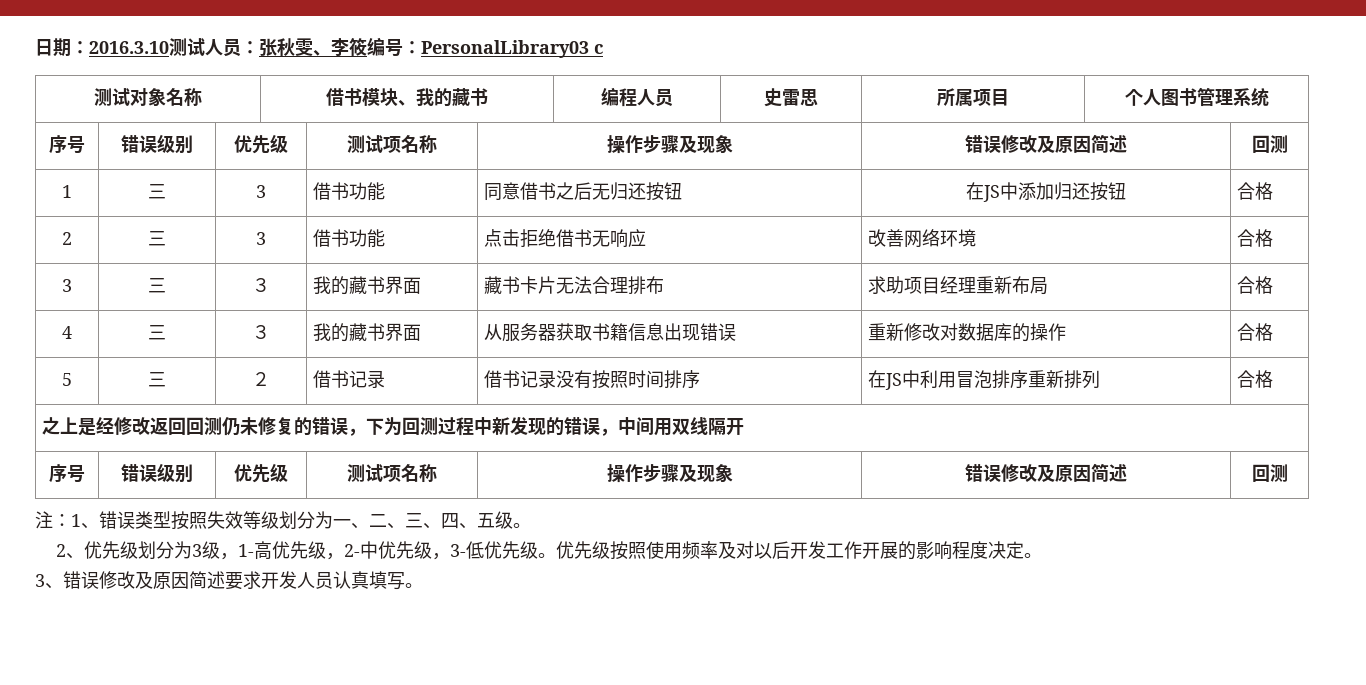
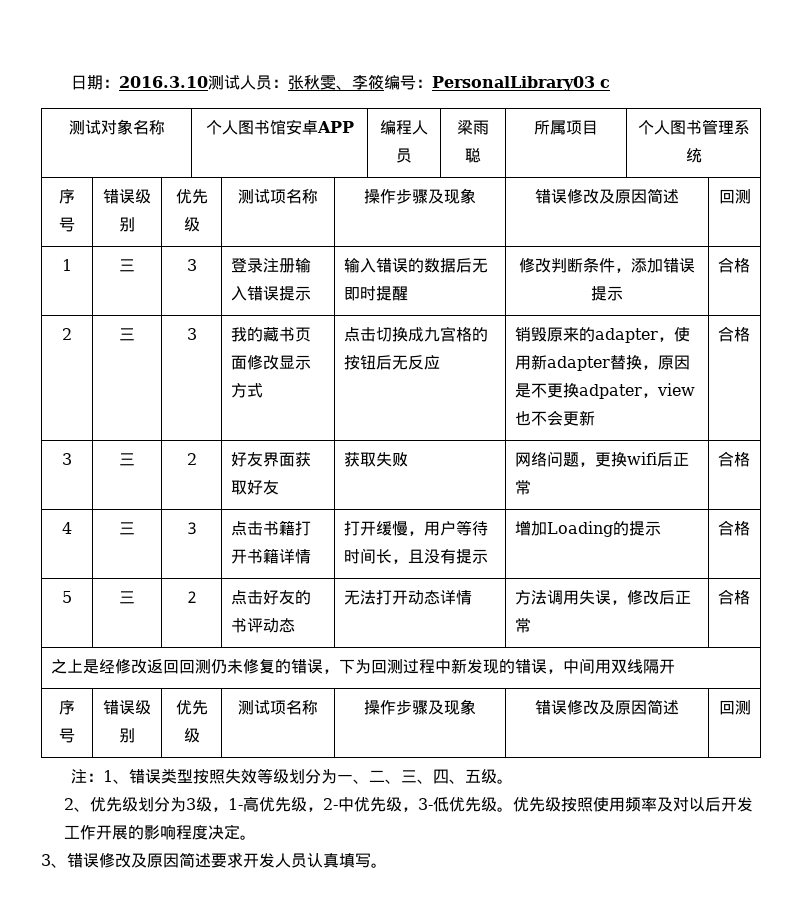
[326,88,488,107] 借书模块、我的藏书 -> [205,119,354,135] 个人图书馆安卓APP
[764,88,818,107] 史雷思 -> [457,120,489,135] [465,148,481,163] 梁雨聪
[313,182,386,201] [484,182,683,201] [966,182,1126,202] [1237,182,1274,200] [62,232,72,245] [148,231,166,246] [256,232,266,245] [313,229,386,248] [484,229,647,248] [868,229,977,248] 借书功能 | 同意借书之后无归还按钮 | 在JS中添加归还按钮 | 合格 // 2 | 三 | 3 | 借书功能 | 点击拒绝借书无响应 | 改善网络环境 -> [231,258,312,273] [231,286,312,301] [344,258,489,273] [344,286,409,301] [519,257,696,273] [591,286,624,301] [718,257,751,273] [62,328,72,340] [119,328,135,341] [186,328,197,340] [231,327,312,342] [231,354,312,370] [231,383,264,398] [344,326,489,342] [344,355,441,370] [515,327,691,343] [515,354,691,371] [515,383,696,399] [515,410,596,426] 登录注册输入错误提示 | 输入错误的数据后无即时提醒 | 修改判断条件，添加错误提示 | 合格 // 2 | 三 | 3 | 我的藏书页面修改显示方式 | 点击切换成九宫格的按钮后无反应 | 销毁原来的adapter，使用新adapter替换，原因是不更换adpater，view也不会更新
[252,278,270,292] [313,276,422,295] [484,276,665,295] [868,276,1049,295] [1237,276,1274,294] [62,326,72,339] [148,325,166,340] [252,325,270,339] [313,323,422,342] [484,323,737,342] [868,323,1067,342] [1237,323,1274,341] [62,373,72,386] [148,372,166,387] [252,372,270,386] [313,370,386,388] [484,370,701,389] [868,370,1101,390] ３ | 我的藏书界面 | 藏书卡片无法合理排布 | 求助项目经理重新布局 | 合格 // 4 | 三 | ３ | 我的藏书界面 | 从服务器获取书籍信息出现错误 | 重新修改对数据库的操作 | 合格 // 5 | 三 | ２ | 借书记录 | 借书记录没有按照时间排序 | 在JS中利用冒泡排序重新排列 -> [186,453,197,465] [231,452,312,467] [231,480,280,495] [344,452,409,467] [515,451,690,467] [515,480,532,495] [718,451,751,467] [62,522,72,534] [119,522,135,535] [183,522,200,535] [231,520,312,536] [231,548,312,564] [344,520,489,536] [344,548,489,564] [515,520,662,537] [718,520,751,536] [62,591,72,603] [119,591,135,604] [183,591,200,603] [231,590,312,605] [231,618,296,633] [344,590,473,605] [515,589,692,605] [515,618,532,633] 2 | 好友界面获取好友 | 获取失败 | 网络问题，更换wifi后正常 | 合格 // 4 | 三 | ３ | 点击书籍打开书籍详情 | 打开缓慢，用户等待时间长，且没有提示 | 增加Loading的提示 | 合格 // 5 | 三 | ２ | 点击好友的书评动态 | 无法打开动态详情 | 方法调用失误，修改后正常

